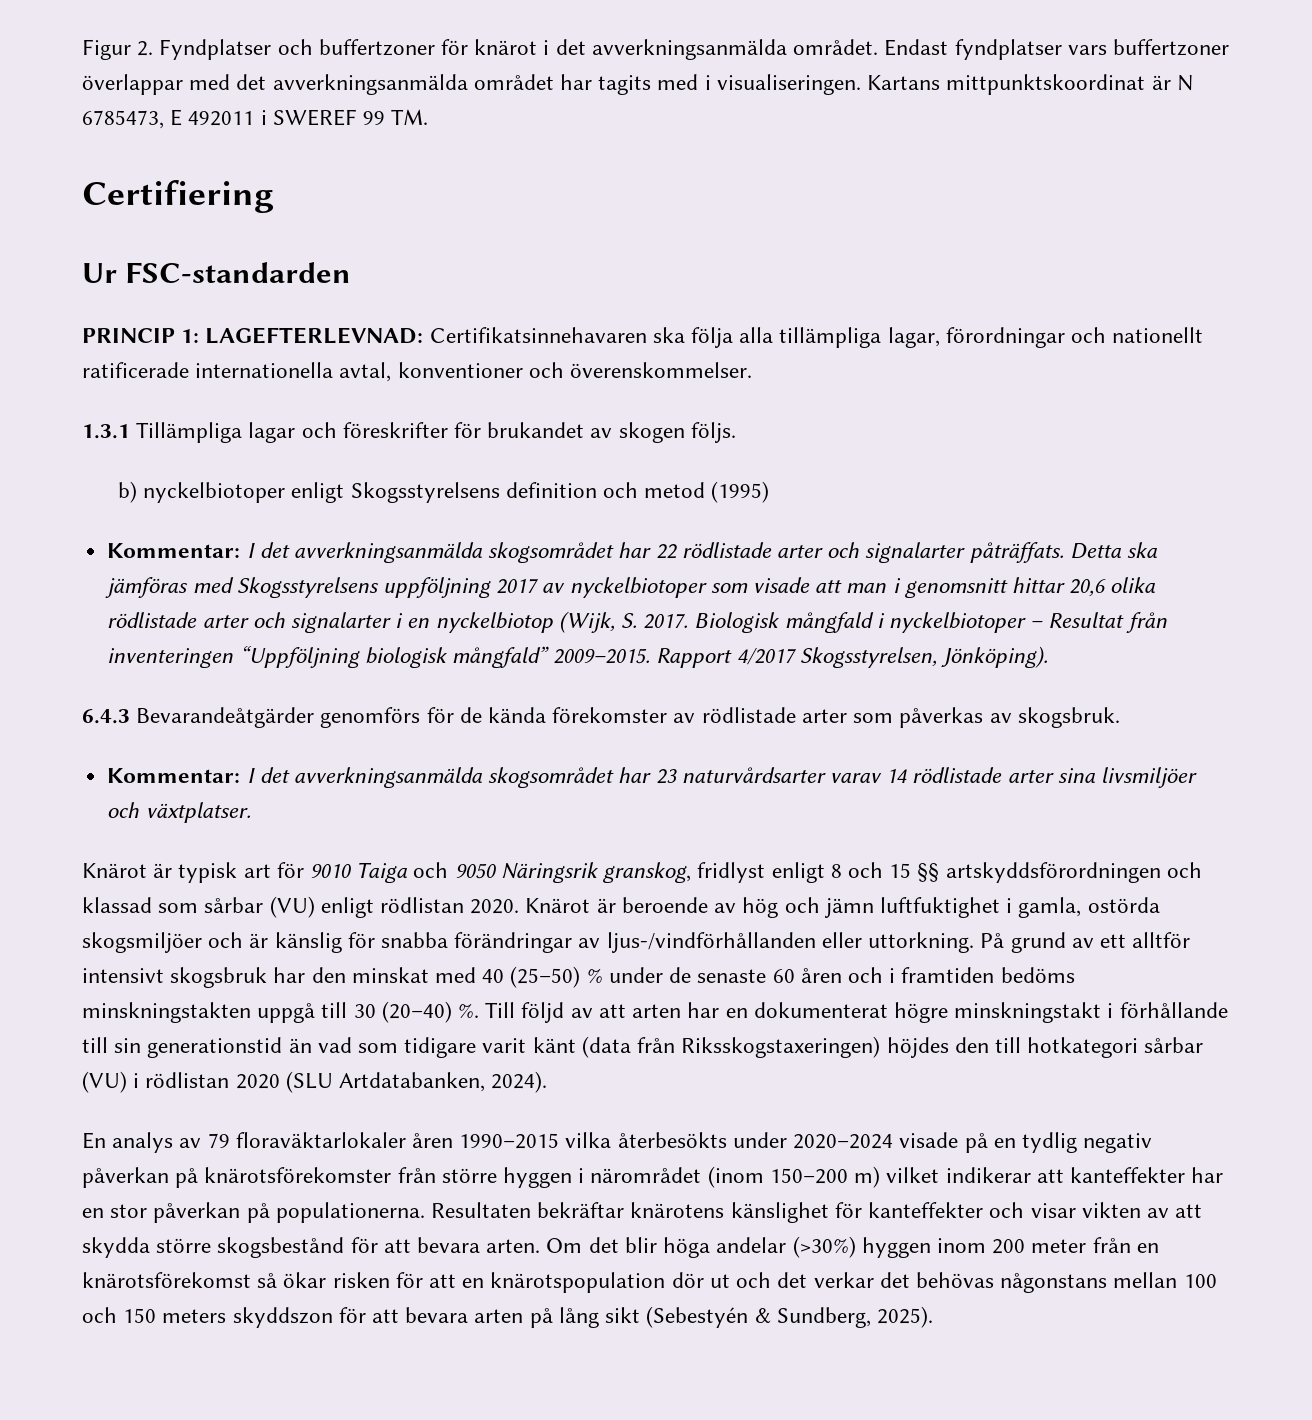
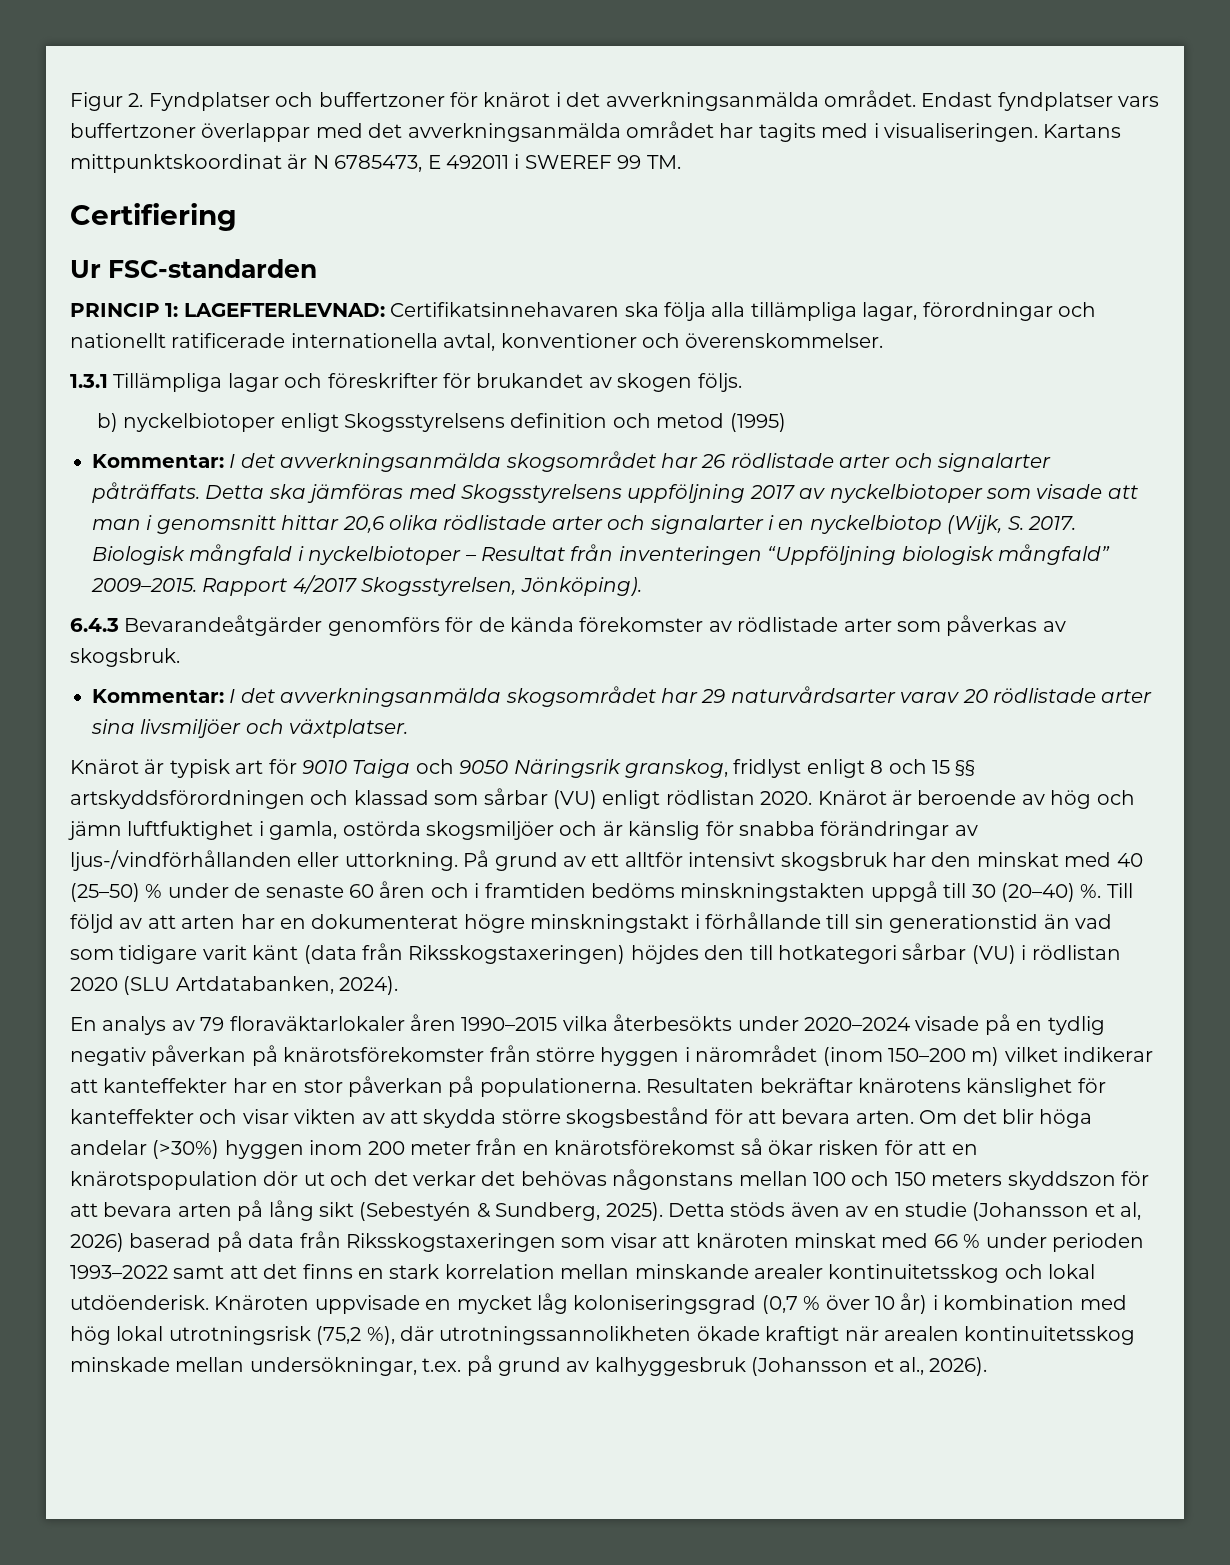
[655,544,677,559] 22 -> [701,454,727,468] 26
[655,769,677,784] 23 -> [701,689,726,703] 29
[886,768,908,783] 14 -> [962,689,988,703] 20
(933, 1317) none -> [667,1202,1142,1221] [70,1231,1144,1252] [70,1264,1096,1283] [70,1293,1127,1314] [70,1326,1136,1345] [70,1355,988,1376] Detta stöds även av en studie (Johansson et al, 2026) baserad på data från Riksskogstaxeringen som visar att knäroten minskat med 66 % under perioden 1993–2022 samt att det finns en stark korrelation mellan minskande arealer kontinuitetsskog och lokal utdöenderisk. Knäroten uppvisade en mycket låg koloniseringsgrad (0,7 % över 10 år) i kombination med hög lokal utrotningsrisk (75,2 %), där utrotningssannolikheten ökade kraftigt när arealen kontinuitetsskog minskade mellan undersökningar, t.ex. på grund av kalhyggesbruk (Johansson et al., 2026).

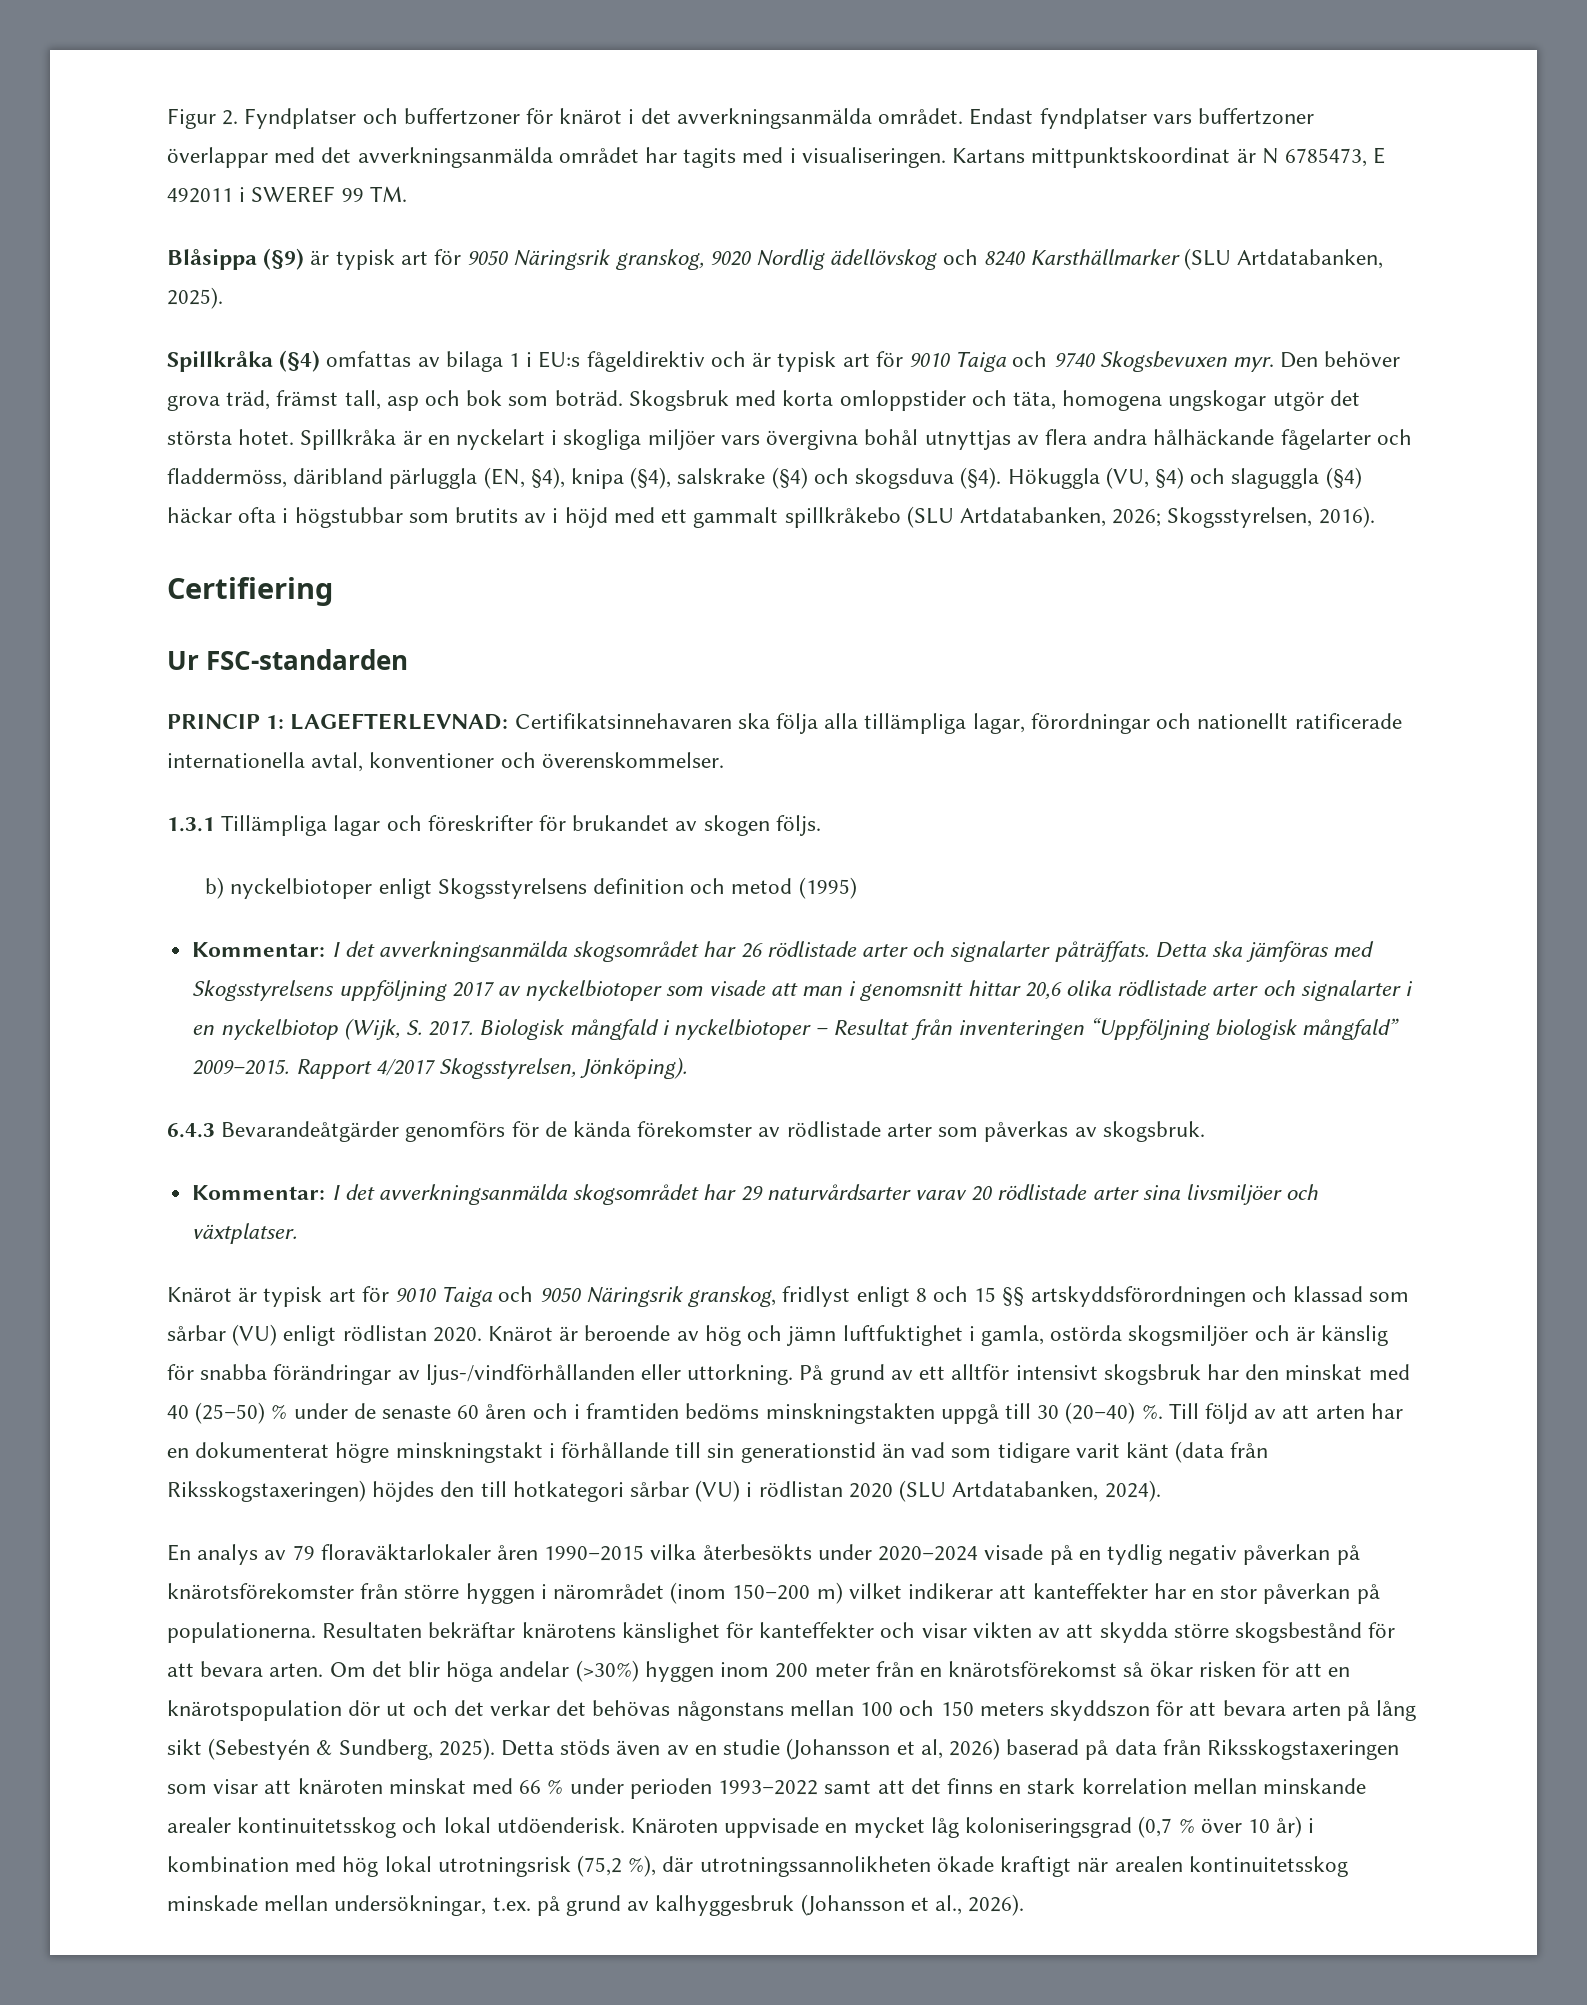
(681, 162) none -> [167,248,1384,270] [167,287,223,309] [167,350,1401,372] [167,390,1360,411] [167,429,1412,450] [167,467,1362,489] [167,506,1375,528] // Blåsippa (§9) är typisk art för 9050 Näringsrik granskog, 9020 Nordlig ädellövskog och 8240 Karsthällmarker (SLU Artdatabanken, 2025). // Spillkråka (§4) omfattas av bilaga 1 i EU:s fågeldirektiv och är typisk art för 9010 Taiga och 9740 Skogsbevuxen myr. Den behöver grova träd, främst tall, asp och bok som boträd. Skogsbruk med korta omloppstider och täta, homogena ungskogar utgör det största hotet. Spillkråka är en nyckelart i skogliga miljöer vars övergivna bohål utnyttjas av flera andra hålhäckande fågelarter och fladdermöss, däribland pärluggla (EN, §4), knipa (§4), salskrake (§4) och skogsduva (§4). Hökuggla (VU, §4) och slaguggla (§4) häckar ofta i högstubbar som brutits av i höjd med ett gammalt spillkråkebo (SLU Artdatabanken, 2026; Skogsstyrelsen, 2016).

